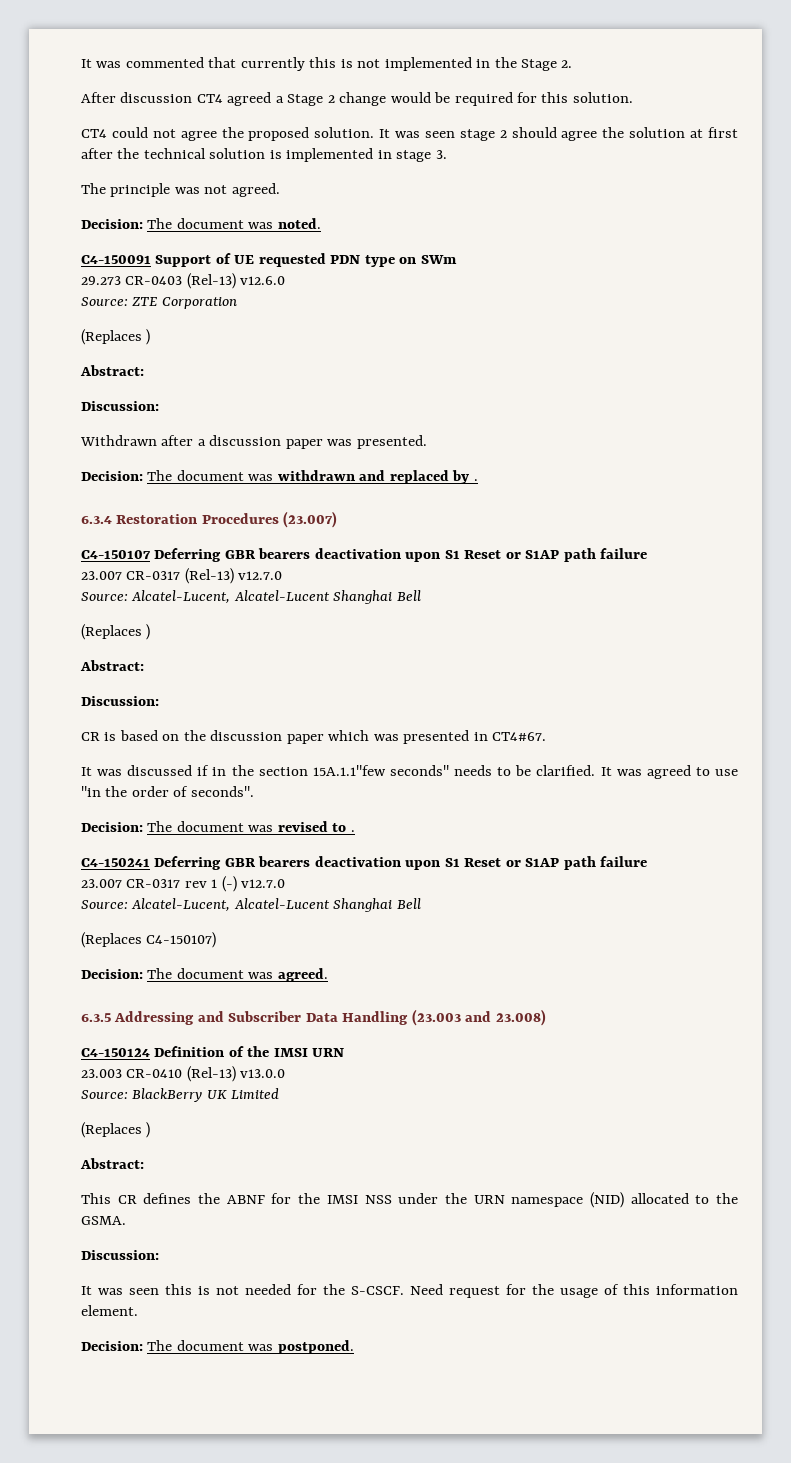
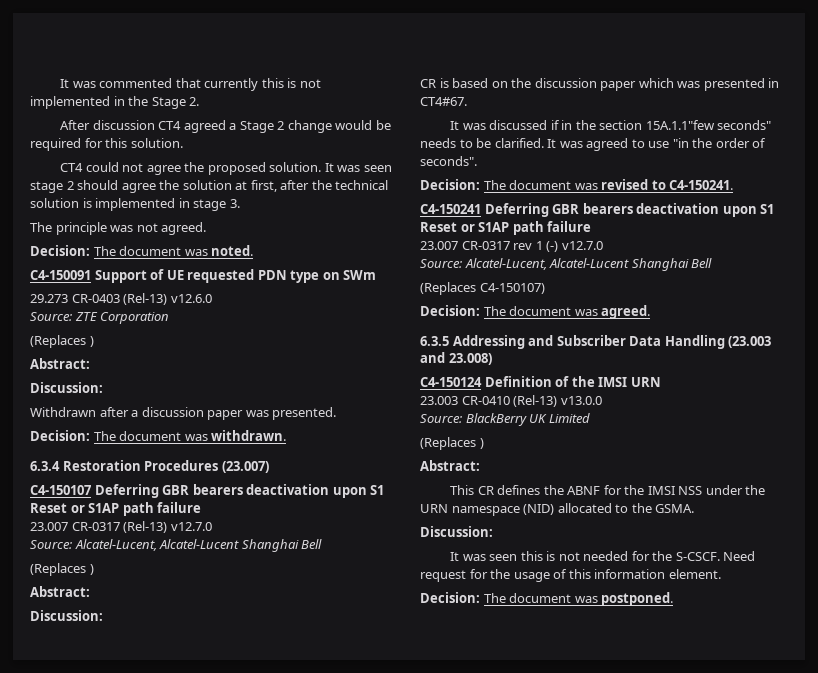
[707,127,738,138] first -> [250,180,277,192] first,
[277,470,478,484] withdrawn and replaced by . -> [211,430,287,441] withdrawn.
[350,830,355,832] . -> [669,180,734,190] C4-150241.

